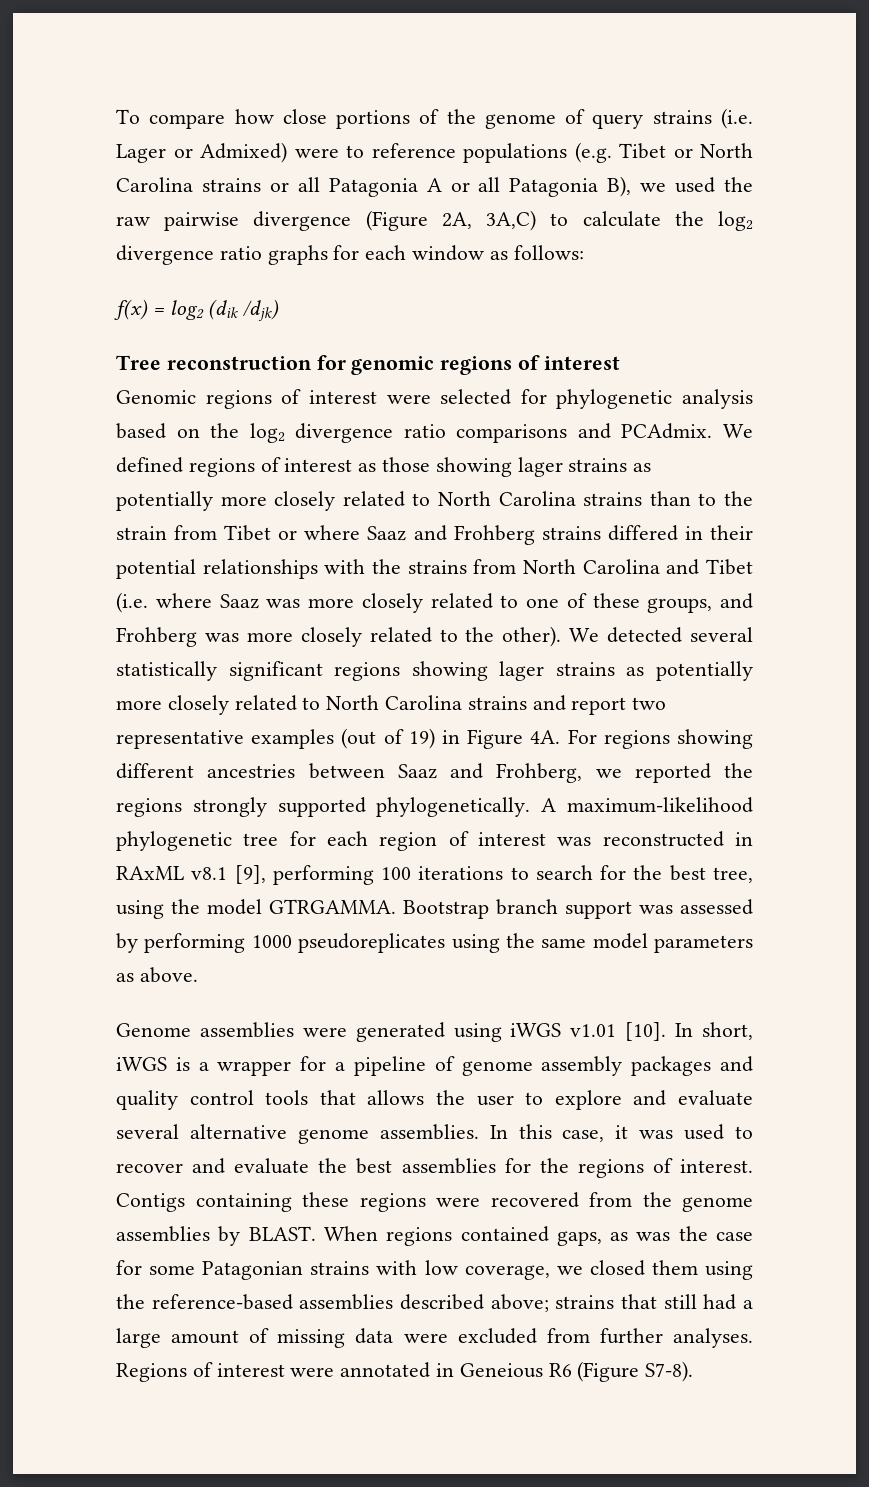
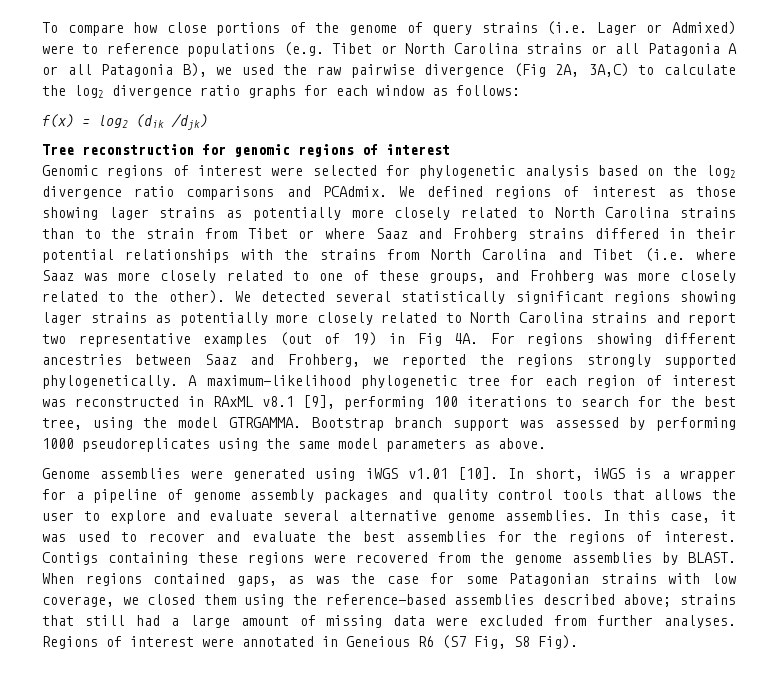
[365,210,428,231] (Figure -> [513,63,546,77] (Fig
[467,729,524,749] Figure -> [417,333,442,346] Fig
[577,1361,694,1382] (Figure S7-8). -> [442,635,578,649] (S7 Fig, S8 Fig).

